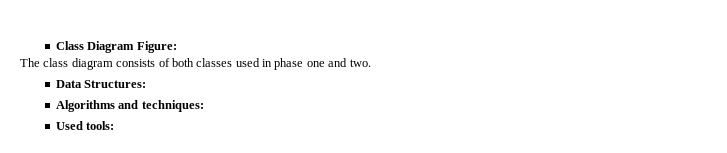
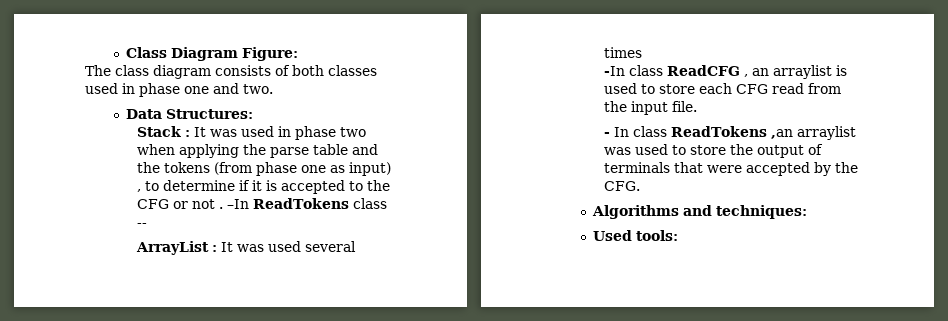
(147, 84) none -> [137,126,367,140] [137,144,379,158] [137,162,392,176] [137,180,391,194] [137,198,388,209] [137,223,148,227] [136,241,357,255] [604,47,643,58] [604,65,848,79] [604,83,842,94] [604,101,698,115] [604,126,857,140] [604,144,824,158] [604,162,859,176] [604,181,641,191] // Stack : It was used in phase two when applying the parse table and the tokens (from phase one as input) , to determine if it is accepted to the CFG or not . –In ReadTokens class -- // ArrayList : It was used several times // -In class ReadCFG , an arraylist is used to store each CFG read from the input file. // - In class ReadTokens ,an arraylist was used to store the output of terminals that were accepted by the CFG.

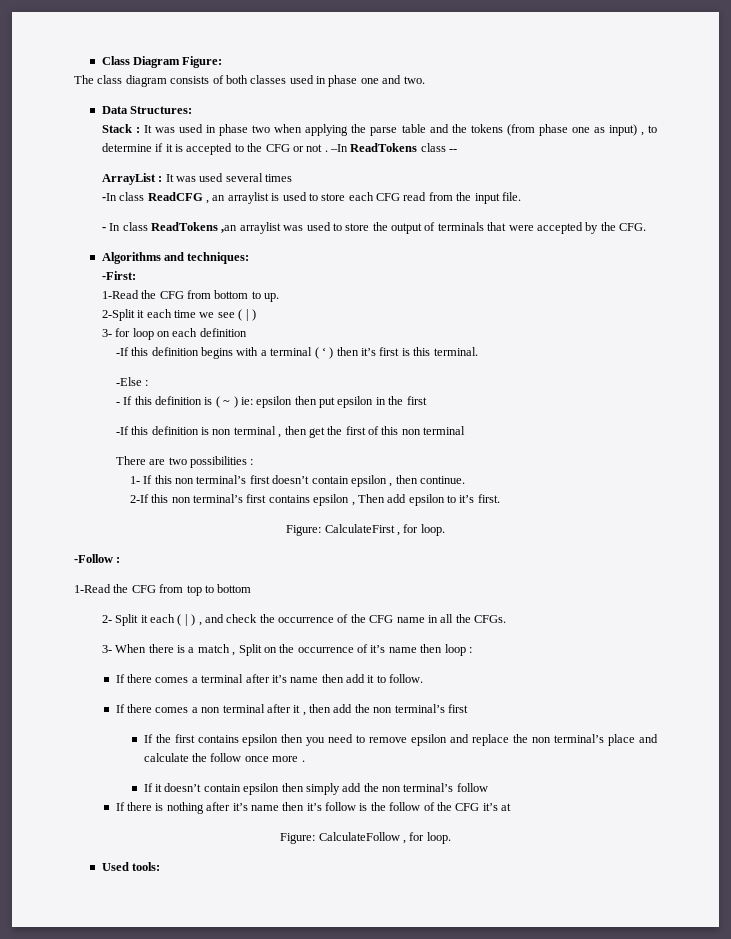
(808, 212) none -> [101,271,136,280] [101,290,280,302] [101,309,256,321] [101,328,247,340] [115,347,478,359] [115,377,149,386] [115,396,427,408] [115,426,466,438] [115,456,254,468] [129,475,465,487] [129,494,500,506] [286,524,445,536] [74,554,121,563] [74,584,252,596] [101,614,507,626] [101,644,472,656] [115,674,424,683] [115,704,468,716] [143,734,658,746] [143,753,305,762] [143,783,488,795] [115,802,512,814] [280,832,451,844] // -First: // 1-Read the CFG from bottom to up. // 2-Split it each time we see ( | ) // 3- for loop on each definition // -If this definition begins with a terminal ( ‘ ) then it’s first is this terminal. // -Else : // - If this definition is ( ~ ) ie: epsilon then put epsilon in the first // -If this definition is non terminal , then get the first of this non terminal // There are two possibilities : // 1- If this non terminal’s first doesn’t contain epsilon , then continue. // 2-If this non terminal’s first contains epsilon , Then add epsilon to it’s first. // Figure: CalculateFirst , for loop. // -Follow : // 1-Read the CFG from top to bottom // 2- Split it each ( | ) , and check the occurrence of the CFG name in all the CFGs. // 3- When there is a match , Split on the occurrence of it’s name then loop : // If there comes a terminal after it’s name then add it to follow. // If there comes a non terminal after it , then add the non terminal’s first // If the first contains epsilon then you need to remove epsilon and replace the non terminal’s place and calculate the follow once more . // If it doesn’t contain epsilon then simply add the non terminal’s follow // If there is nothing after it’s name then it’s follow is the follow of the CFG it’s at // Figure: CalculateFollow , for loop.

